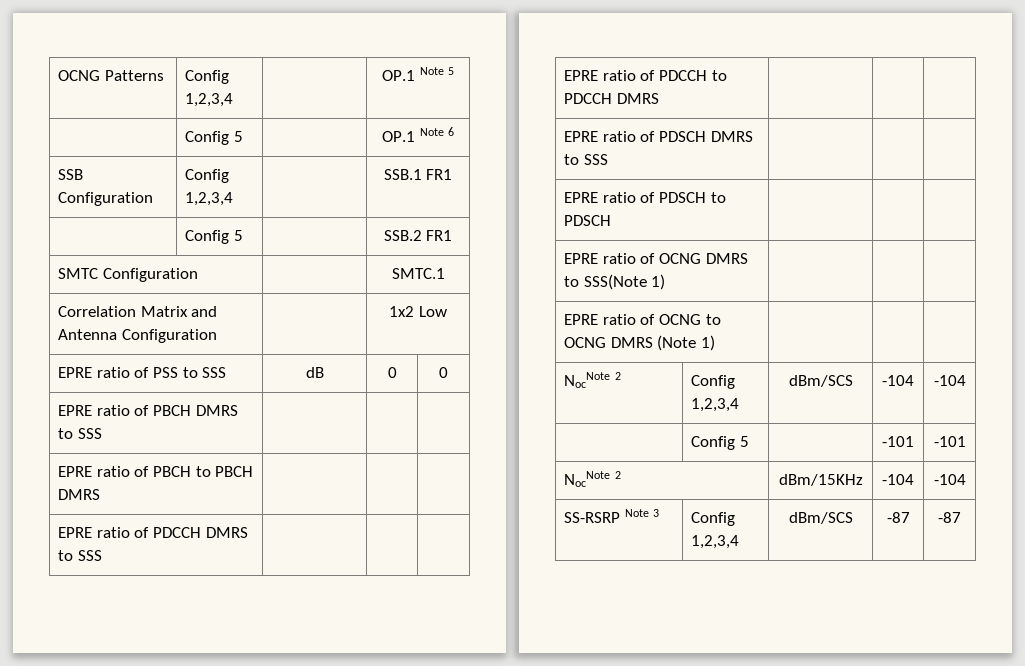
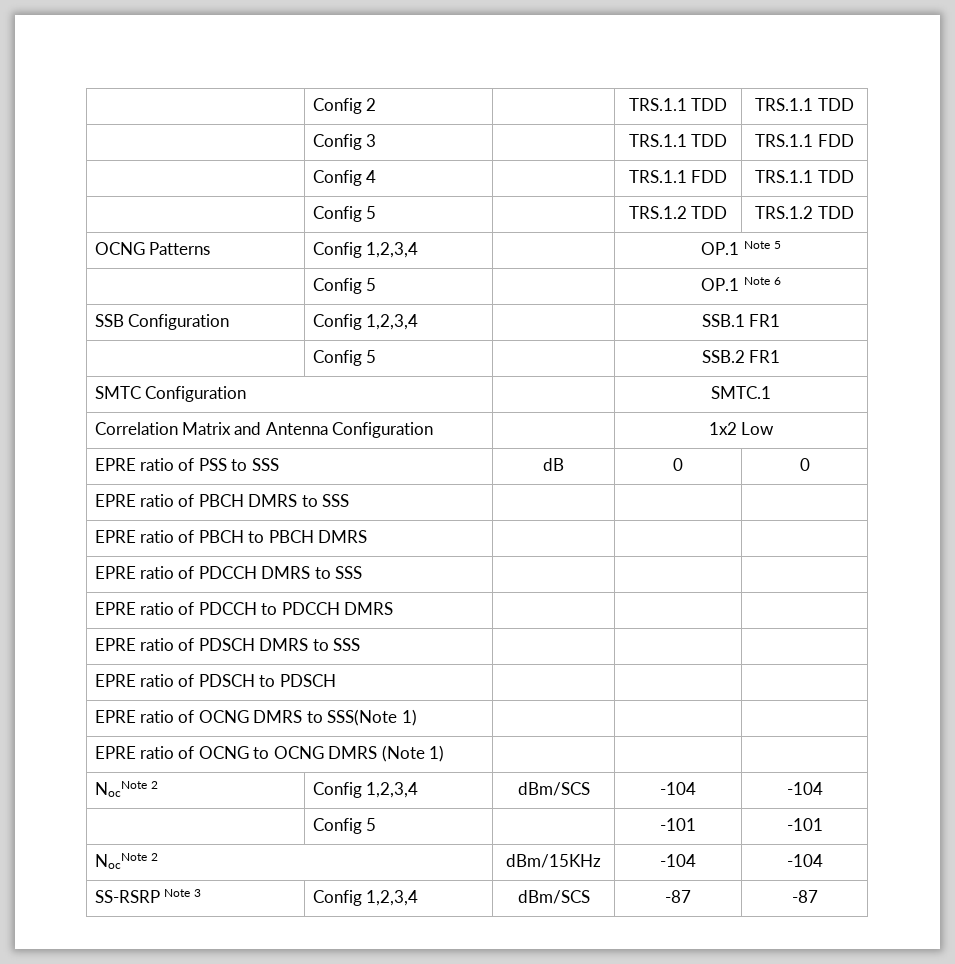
(58, 75) none -> [312,98,377,114] [628,98,728,111] [755,98,854,111] [312,134,377,150] [628,134,728,147] [755,134,854,147] [312,170,377,186] [628,170,728,183] [755,170,854,183] [312,206,377,222] [628,206,728,219] [755,206,854,219] | Config 2 | | TRS.1.1 TDD | TRS.1.1 TDD // | Config 3 | | TRS.1.1 TDD | TRS.1.1 FDD // | Config 4 | | TRS.1.1 FDD | TRS.1.1 TDD // | Config 5 | | TRS.1.2 TDD | TRS.1.2 TDD //

